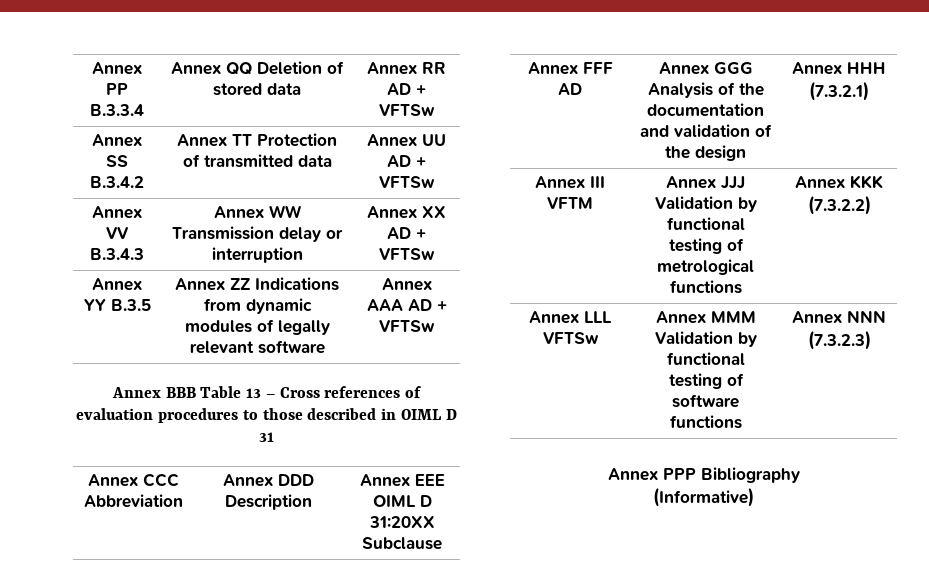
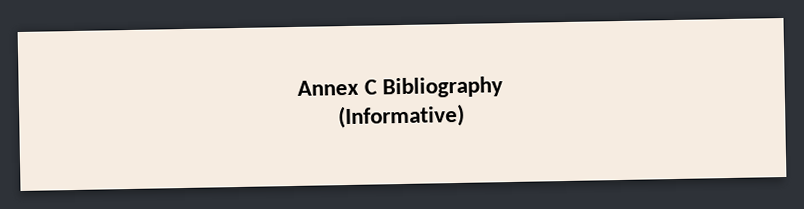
[92,62,142,75] [106,83,128,95] [90,104,144,116] [171,61,344,75] [213,83,301,96] [367,62,446,75] [387,83,426,95] [379,104,435,116] [92,134,142,147] [106,155,128,167] [90,176,144,188] [177,133,337,147] [182,154,332,168] [367,134,446,147] [387,155,426,167] [379,176,435,188] [92,206,142,219] [106,227,129,239] [90,248,144,260] [213,205,302,219] [172,226,343,242] [211,247,303,263] [367,206,446,219] [387,227,426,239] [379,248,435,260] [92,278,142,291] [83,299,151,311] [175,277,339,291] [203,298,312,314] [184,319,330,335] [189,340,325,354] [381,278,432,291] [366,299,447,311] [379,320,435,332] [111,386,422,398] [76,408,457,423] [259,432,274,442] [87,473,179,487] [83,494,183,508] [223,474,314,487] [225,494,312,510] [359,474,445,487] [372,495,432,507] [368,516,435,528] [362,537,442,550] [527,62,613,75] [558,83,582,95] [658,62,753,75] [647,82,764,98] [647,103,764,117] [640,124,772,137] [665,145,746,161] [792,62,886,75] [809,81,869,101] [535,176,605,189] [547,197,593,209] [666,176,745,189] [654,196,757,212] [666,217,745,230] [668,238,744,254] [657,259,754,275] [669,280,742,294] [795,175,883,189] [807,195,871,215] [529,311,612,324] [542,332,599,344] [655,311,756,324] [654,331,757,347] [666,352,745,365] [668,373,744,389] [672,394,739,408] [669,415,742,429] [792,310,886,324] [807,330,871,350] [607,468,696,481] Annex PP B.3.3.4 | Annex QQ Deletion of stored data | Annex RR AD + VFTSw // Annex SS B.3.4.2 | Annex TT Protection of transmitted data | Annex UU AD + VFTSw // Annex VV B.3.4.3 | Annex WW Transmission delay or interruption | Annex XX AD + VFTSw // Annex YY B.3.5 | Annex ZZ Indications from dynamic modules of legally relevant software | Annex AAA AD + VFTSw // Annex BBB Table 13 – Cross references of evaluation procedures to those described in OIML D 31 // Annex CCC Abbreviation | Annex DDD Description | Annex EEE OIML D 31:20XX Subclause // Annex FFF AD | Annex GGG Analysis of the documentation and validation of the design | Annex HHH (7.3.2.1) // Annex III VFTM | Annex JJJ Validation by functional testing of metrological functions | Annex KKK (7.3.2.2) // Annex LLL VFTSw | Annex MMM Validation by functional testing of software functions | Annex NNN (7.3.2.3) // Annex PPP -> [296,79,377,96] Annex C

